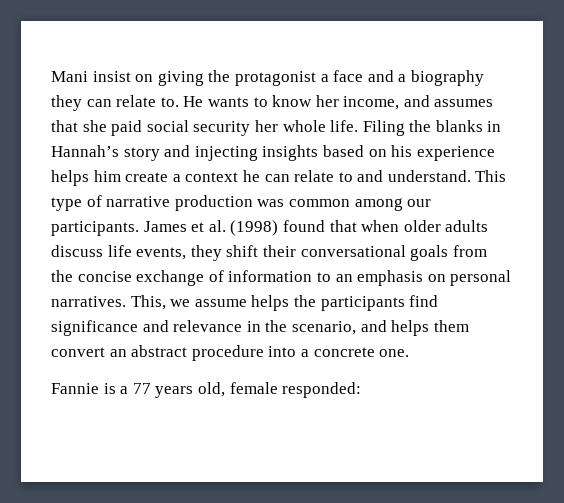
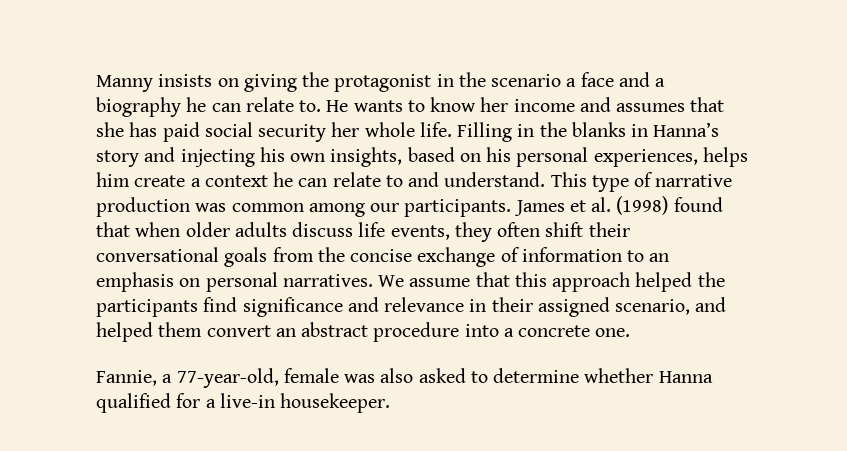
[51,71,131,82] Mani insist -> [96,74,213,92] Manny insists
(316, 78) none -> [436,72,562,87] in the scenario
[51,95,82,111] they -> [186,97,207,112] he
[343,96,400,110] income, -> [513,99,575,112] income
(107, 126) none -> [129,122,158,137] has
[362,120,405,136] Filing -> [457,122,535,142] Filling in
[51,145,119,157] Hannah’s -> [653,122,720,137] Hanna’s
[262,145,319,161] insights -> [259,147,403,167] his own insights,
[416,146,495,161] experience -> [516,147,698,167] personal experiences,
(222, 253) none -> [497,222,541,237] often
[130,295,290,311] This, we assume helps -> [378,272,693,292] We assume that this approach helped
[265,320,288,332] the -> [491,297,610,317] their assigned
[391,320,430,336] helps -> [96,322,153,342] helped
[51,382,362,398] Fannie is a 77 years old, female responded: -> [96,368,713,388] [96,393,391,413] Fannie, a 77-year-old, female was also asked to determine whether Hanna qualified for a live-in housekeeper.

